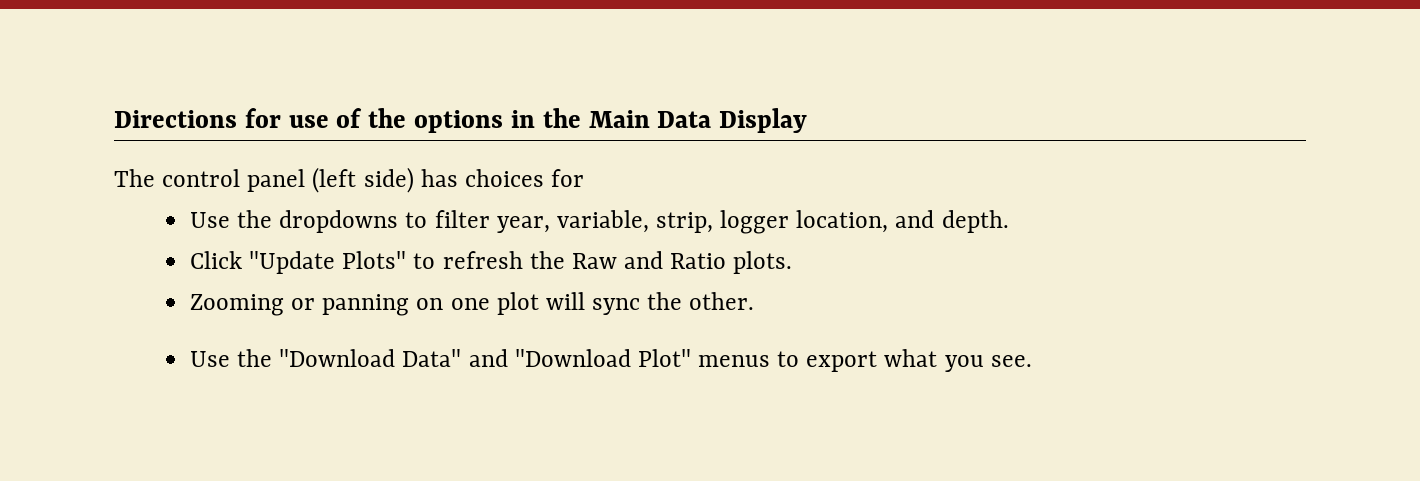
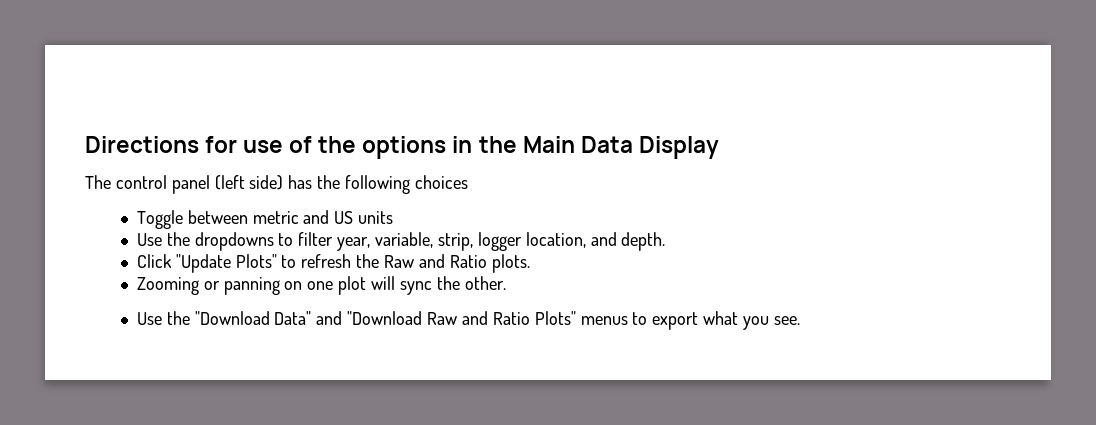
(458, 178) none -> [317,175,411,194] the following
[551,169,585,187] for -> [136,210,394,229] // Toggle between metric and US units
[637,349,691,367] Plot" -> [427,311,576,325] Raw and Ratio Plots"

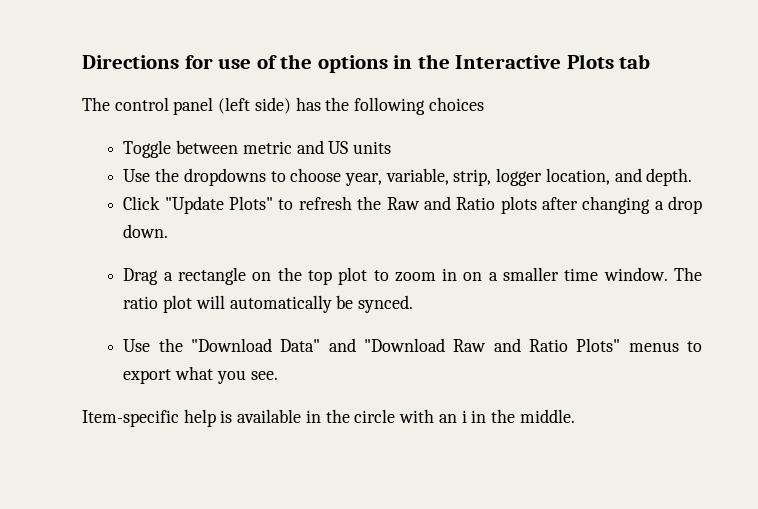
[522,136,719,159] Main Data Display -> [455,54,651,69] Interactive Plots tab
[298,232,334,246] filter -> [290,168,342,182] choose
[491,254,530,273] [136,276,506,295] plots. // Zooming or panning on one plot will sync the other. -> [500,196,702,214] [123,224,169,238] [123,267,702,285] [123,295,413,313] plots after changing a drop down. // Drag a rectangle on the top plot to zoom in on a smaller time window. The ratio plot will automatically be synced.
(800, 320) none -> [82,409,575,427] // Item-specific help is available in the circle with an i in the middle.

